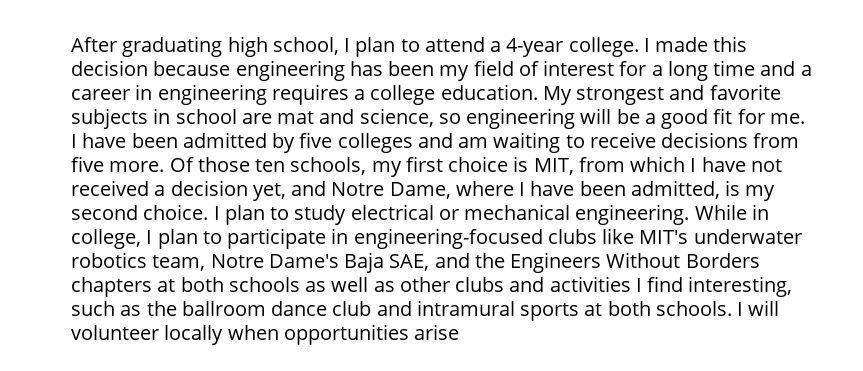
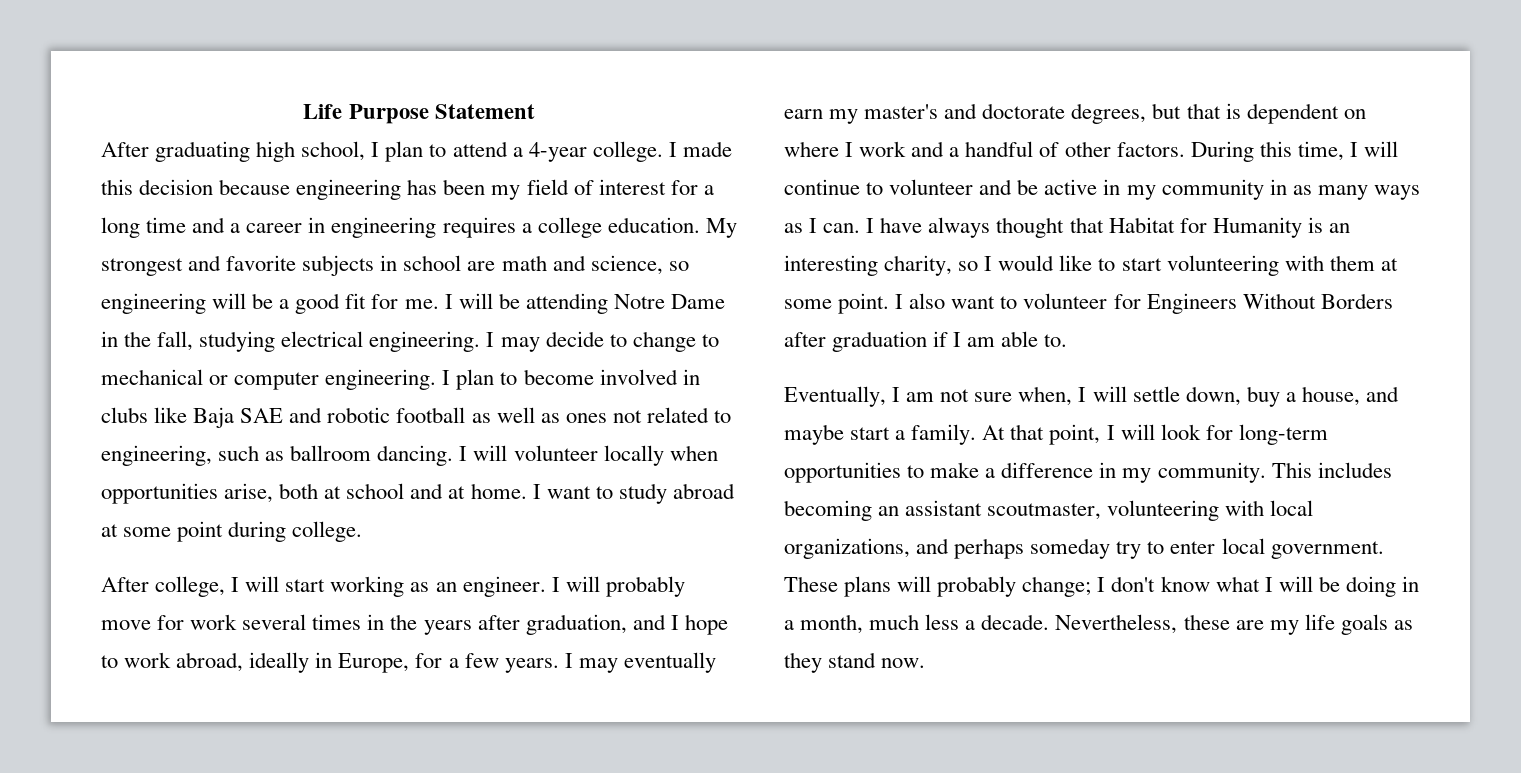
(71, 44) none -> [303,104,535,124] Life Purpose Statement //
[277,111,315,124] mat -> [501,255,547,271] math
[82,132,800,153] [71,156,782,177] [71,180,776,201] [71,204,769,225] [71,228,802,249] [71,252,760,273] [71,276,793,297] [71,300,732,321] have been admitted by five colleges and am waiting to receive decisions from five more. Of those ten schools, my first choice is MIT, from which I have not received a decision yet, and Notre Dame, where I have been admitted, is my second choice. I plan to study electrical or mechanical engineering. While in college, I plan to participate in engineering-focused clubs like MIT's underwater robotics team, Notre Dame's Baja SAE, and the Engineers Without Borders chapters at both schools as well as other clubs and activities I find interesting, such as the ballroom dance club and intramural sports at both schools. -> [458,293,725,314] [101,331,719,352] [101,369,700,390] [101,407,731,428] [101,445,454,466] will be attending Notre Dame in the fall, studying electrical engineering. I may decide to change to mechanical or computer engineering. I plan to become involved in clubs like Baja SAE and robotic football as well as ones not related to engineering, such as ballroom dancing.
[414,324,460,340] arise -> [224,483,735,504] [101,521,363,542] [101,576,685,597] [101,614,728,635] [101,652,716,673] [784,103,1366,124] [784,141,1398,162] [784,179,1420,200] [784,217,1350,238] [784,255,1398,276] [784,293,1393,314] [784,331,1068,352] [784,386,1399,407] [784,424,1328,445] [784,462,1392,483] [784,500,1314,521] [784,538,1384,559] [784,576,1419,597] [784,614,1413,635] [784,652,926,673] arise, both at school and at home. I want to study abroad at some point during college. // After college, I will start working as an engineer. I will probably move for work several times in the years after graduation, and I hope to work abroad, ideally in Europe, for a few years. I may eventually earn my master's and doctorate degrees, but that is dependent on where I work and a handful of other factors. During this time, I will continue to volunteer and be active in my community in as many ways as I can. I have always thought that Habitat for Humanity is an interesting charity, so I would like to start volunteering with them at some point. I also want to volunteer for Engineers Without Borders after graduation if I am able to. // Eventually, I am not sure when, I will settle down, buy a house, and maybe start a family. At that point, I will look for long-term opportunities to make a difference in my community. This includes becoming an assistant scoutmaster, volunteering with local organizations, and perhaps someday try to enter local government. These plans will probably change; I don't know what I will be doing in a month, much less a decade. Nevertheless, these are my life goals as they stand now.

